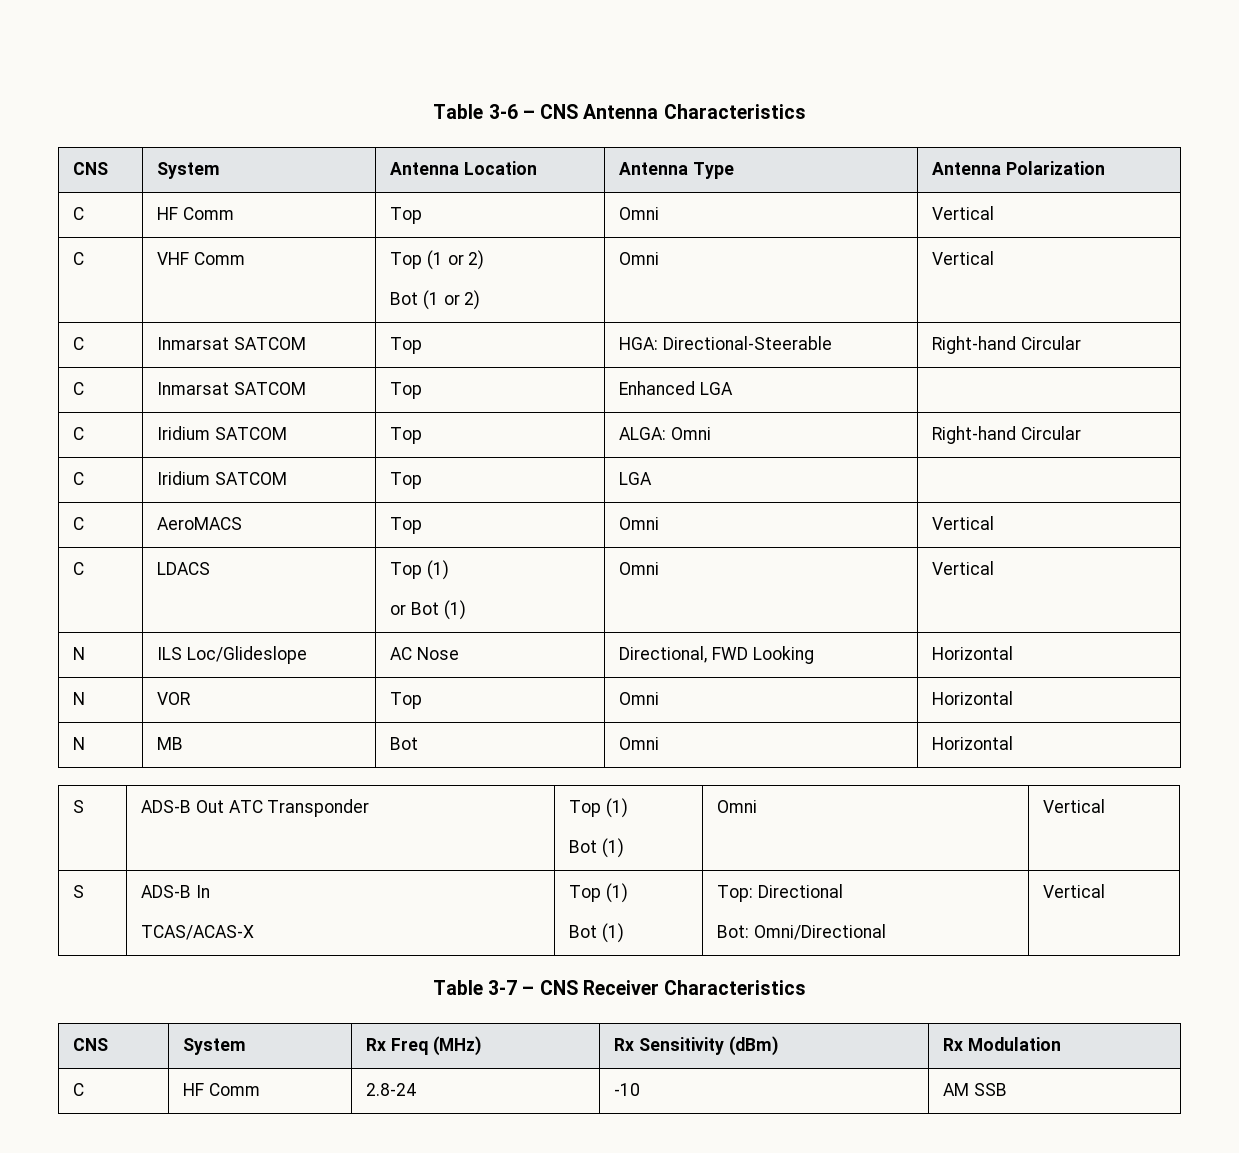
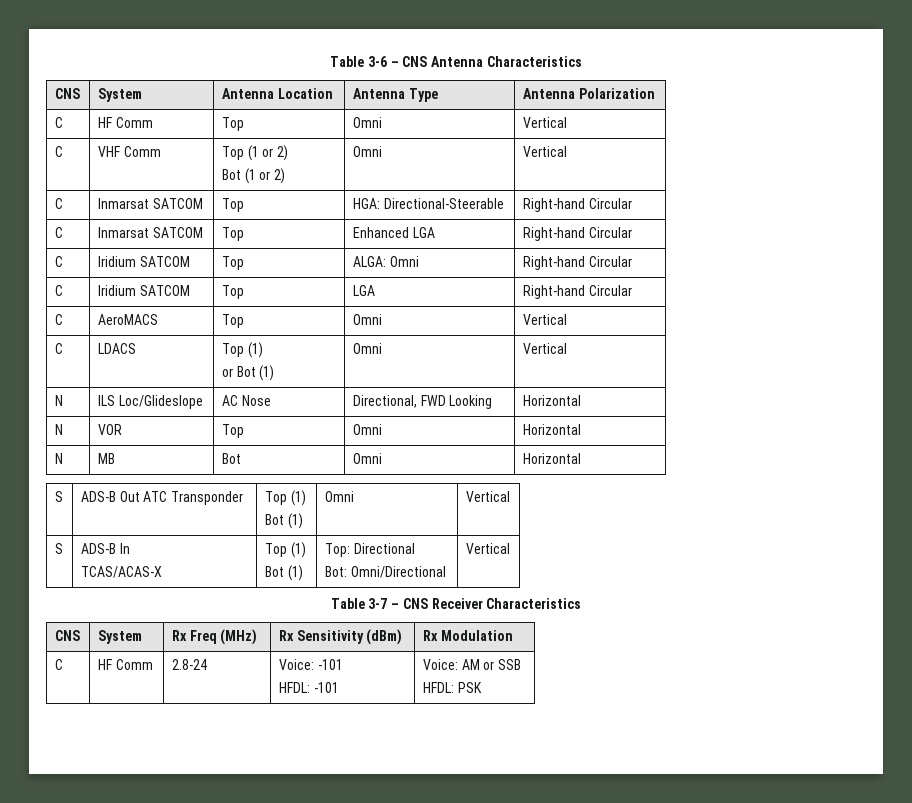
(733, 388) none -> [522,227,632,241] Right-hand Circular
(653, 478) none -> [522,285,632,299] Right-hand Circular
[614,1083,641,1096] [943,1083,970,1096] -10 | AM -> [278,659,343,670] [278,682,339,693] [422,659,495,670] Voice: -101 // HFDL: -101 | Voice: AM or
(1007, 1089) none -> [422,682,482,693] // HFDL: PSK

